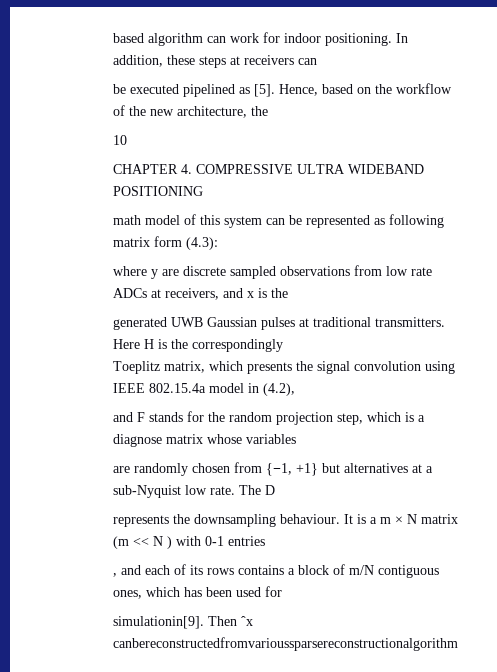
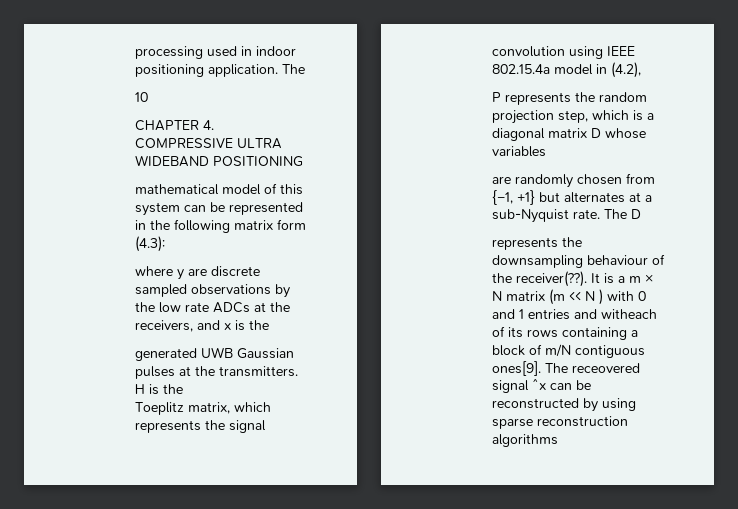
[112,32,408,46] [112,55,317,68] [112,83,452,97] [112,105,268,118] based algorithm can work for indoor positioning. In addition, these steps at receivers can // be executed pipelined as [5]. Hence, based on the workflow of the new architecture, the -> [135,46,297,59] [135,64,306,77] processing used in indoor positioning application. The
[112,215,141,225] math -> [135,184,220,195] mathematical
[373,218,385,225] as -> [135,220,171,230] in the
[353,265,382,276] from -> [275,284,291,298] [135,302,156,312] by the
(161, 293) none -> [270,302,291,312] the
[312,317,445,327] [112,339,140,349] traditional transmitters. Here -> [195,366,299,377] the transmitters.
[191,339,283,352] correspondingly -> (184, 389) none
[246,362,292,374] presents -> [135,420,202,433] represents
[112,411,204,422] and F stands for -> [492,92,572,105] P represents
[112,434,203,447] diagnose matrix -> [492,128,602,141] diagonal matrix D
[343,463,408,473] alternatives -> [564,192,626,203] alternates
[184,485,207,495] low -> (570, 216) none
[279,514,340,524] behaviour. -> [587,254,666,265] [492,271,588,287] behaviour of the receiver(??).
[204,536,265,546] [112,565,170,577] 0-1 entries // , and each -> [638,291,647,301] [492,309,658,320] 0 and 1 entries and witheach
[237,565,284,575] contains -> [562,327,628,340] containing
[112,586,282,599] [112,616,253,629] [112,637,458,651] ones, which has been used for // simulationin[9]. Then ˆx canbereconstructedfromvarioussparsereconstructionalgorithm -> [492,361,641,376] [492,379,592,393] [492,398,637,412] [492,416,629,429] [492,434,559,447] ones[9]. The receovered signal ˆx can be reconstructed by using sparse reconstruction algorithms

